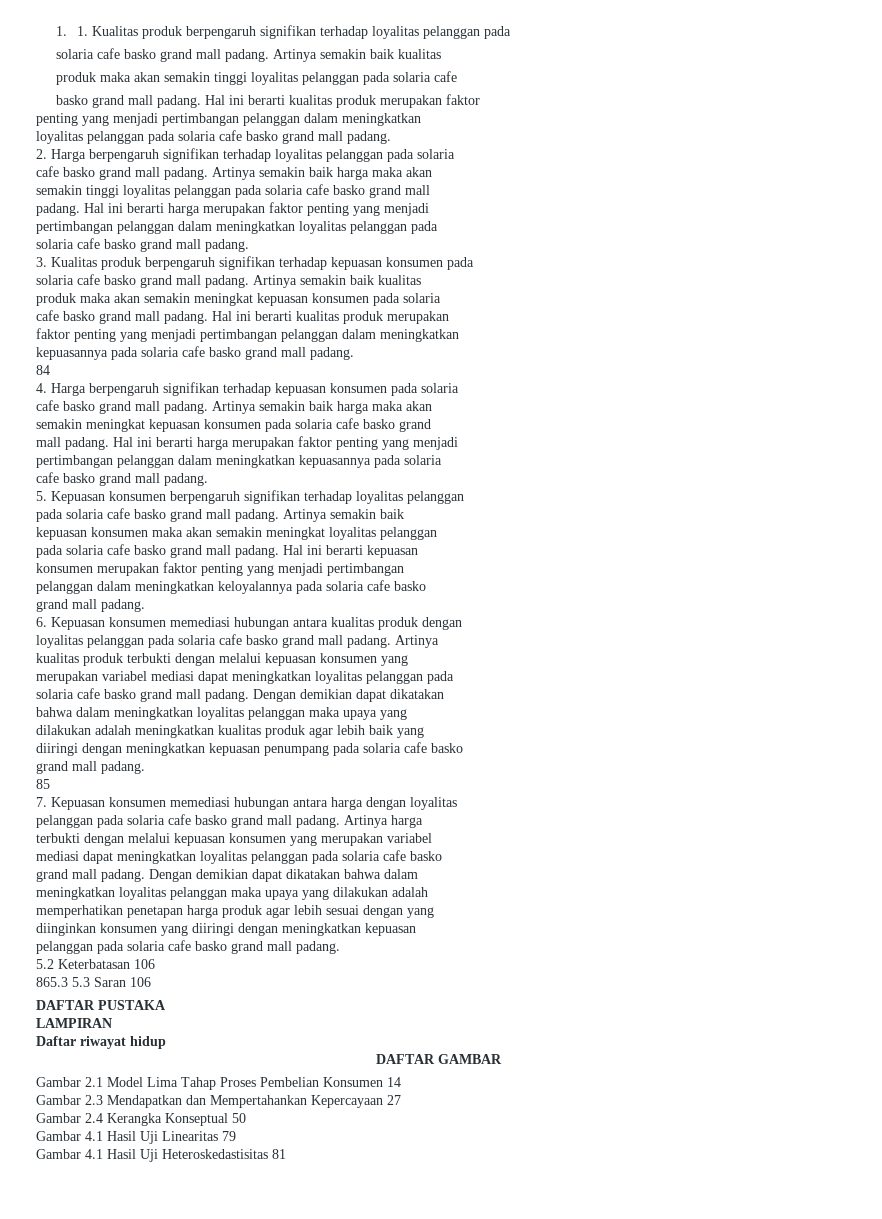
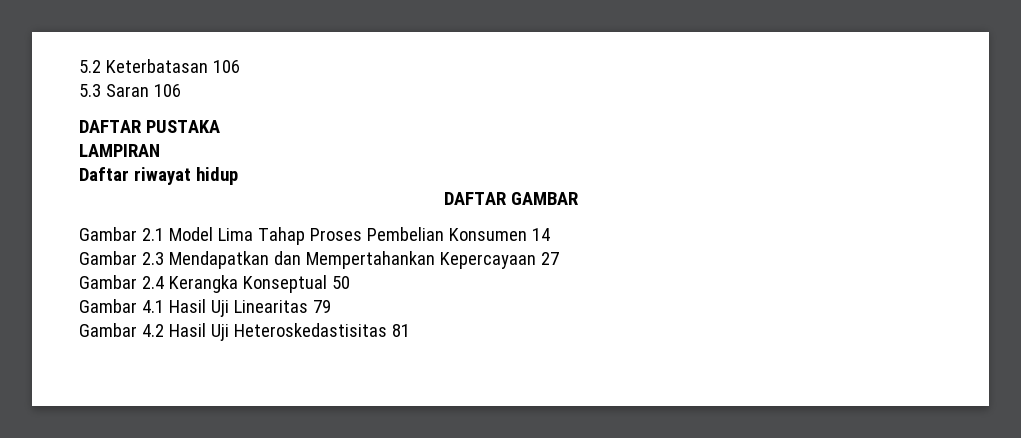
[56,25,511,39] [56,48,442,62] [56,71,458,85] [56,94,481,108] [36,113,421,126] [36,130,391,144] [36,148,455,162] [36,166,432,180] [36,184,430,198] [36,202,429,216] [36,221,438,234] [36,238,249,252] [36,256,474,270] [36,274,421,288] [36,293,441,306] [36,310,449,324] [36,328,459,342] [36,346,354,360] [36,365,50,375] [36,382,459,396] [36,400,432,414] [36,418,431,432] [36,436,458,450] [36,455,442,468] [36,472,208,486] [36,490,464,504] [36,508,404,522] [36,527,437,540] [36,544,418,558] [36,562,404,576] [36,580,426,594] [36,599,145,612] [36,617,462,630] [36,634,439,648] [36,653,408,666] [36,671,454,684] [36,688,444,702] [36,707,407,720] [36,725,424,738] [36,742,463,756] [36,761,145,774] [36,779,50,789] [36,797,457,810] [36,814,423,828] [36,833,432,846] [36,850,442,864] [36,869,418,882] [36,887,428,900] [36,905,434,918] [36,923,416,936] [36,940,340,954] 1. 1. Kualitas produk berpengaruh signifikan terhadap loyalitas pelanggan pada // solaria cafe basko grand mall padang. Artinya semakin baik kualitas // produk maka akan semakin tinggi loyalitas pelanggan pada solaria cafe // basko grand mall padang. Hal ini berarti kualitas produk merupakan faktor // penting yang menjadi pertimbangan pelanggan dalam meningkatkan // loyalitas pelanggan pada solaria cafe basko grand mall padang. // 2. Harga berpengaruh signifikan terhadap loyalitas pelanggan pada solaria // cafe basko grand mall padang. Artinya semakin baik harga maka akan // semakin tinggi loyalitas pelanggan pada solaria cafe basko grand mall // padang. Hal ini berarti harga merupakan faktor penting yang menjadi // pertimbangan pelanggan dalam meningkatkan loyalitas pelanggan pada // solaria cafe basko grand mall padang. // 3. Kualitas produk berpengaruh signifikan terhadap kepuasan konsumen pada // solaria cafe basko grand mall padang. Artinya semakin baik kualitas // produk maka akan semakin meningkat kepuasan konsumen pada solaria // cafe basko grand mall padang. Hal ini berarti kualitas produk merupakan // faktor penting yang menjadi pertimbangan pelanggan dalam meningkatkan // kepuasannya pada solaria cafe basko grand mall padang. // 84 // 4. Harga berpengaruh signifikan terhadap kepuasan konsumen pada solaria // cafe basko grand mall padang. Artinya semakin baik harga maka akan // semakin meningkat kepuasan konsumen pada solaria cafe basko grand // mall padang. Hal ini berarti harga merupakan faktor penting yang menjadi // pertimbangan pelanggan dalam meningkatkan kepuasannya pada solaria // cafe basko grand mall padang. // 5. Kepuasan konsumen berpengaruh signifikan terhadap loyalitas pelanggan // pada solaria cafe basko grand mall padang. Artinya semakin baik // kepuasan konsumen maka akan semakin meningkat loyalitas pelanggan // pada solaria cafe basko grand mall padang. Hal ini berarti kepuasan // konsumen merupakan faktor penting yang menjadi pertimbangan // pelanggan dalam meningkatkan keloyalannya pada solaria cafe basko // grand mall padang. // 6. Kepuasan konsumen memediasi hubungan antara kualitas produk dengan // loyalitas pelanggan pada solaria cafe basko grand mall padang. Artinya // kualitas produk terbukti dengan melalui kepuasan konsumen yang // merupakan variabel mediasi dapat meningkatkan loyalitas pelanggan pada // solaria cafe basko grand mall padang. Dengan demikian dapat dikatakan // bahwa dalam meningkatkan loyalitas pelanggan maka upaya yang // dilakukan adalah meningkatkan kualitas produk agar lebih baik yang // diiringi dengan meningkatkan kepuasan penumpang pada solaria cafe basko // grand mall padang. // 85 // 7. Kepuasan konsumen memediasi hubungan antara harga dengan loyalitas // pelanggan pada solaria cafe basko grand mall padang. Artinya harga // terbukti dengan melalui kepuasan konsumen yang merupakan variabel // mediasi dapat meningkatkan loyalitas pelanggan pada solaria cafe basko // grand mall padang. Dengan demikian dapat dikatakan bahwa dalam // meningkatkan loyalitas pelanggan maka upaya yang dilakukan adalah // memperhatikan penetapan harga produk agar lebih sesuai dengan yang // diinginkan konsumen yang diiringi dengan meningkatkan kepuasan // pelanggan pada solaria cafe basko grand mall padang. // -> (79, 66) none
[36,977,68,987] 865.3 -> (240, 66) none
[85,1149,103,1159] 4.1 -> [141,324,164,337] 4.2

